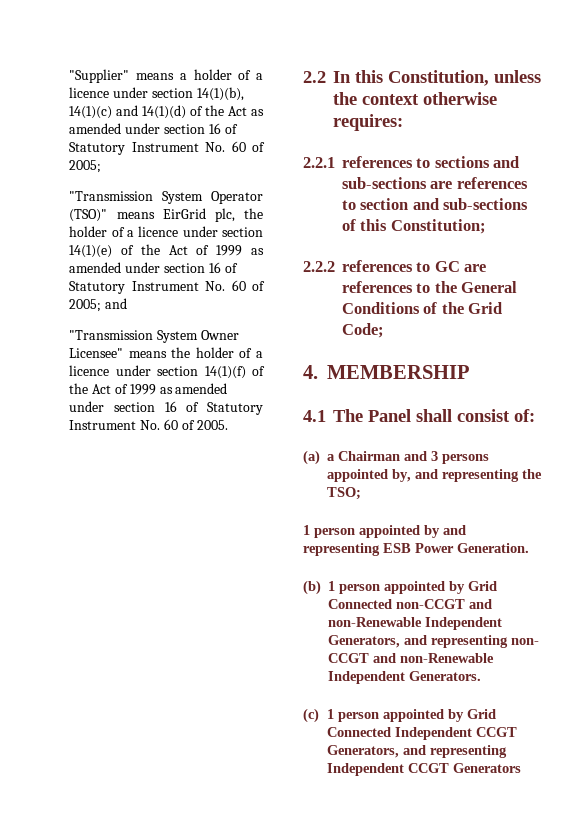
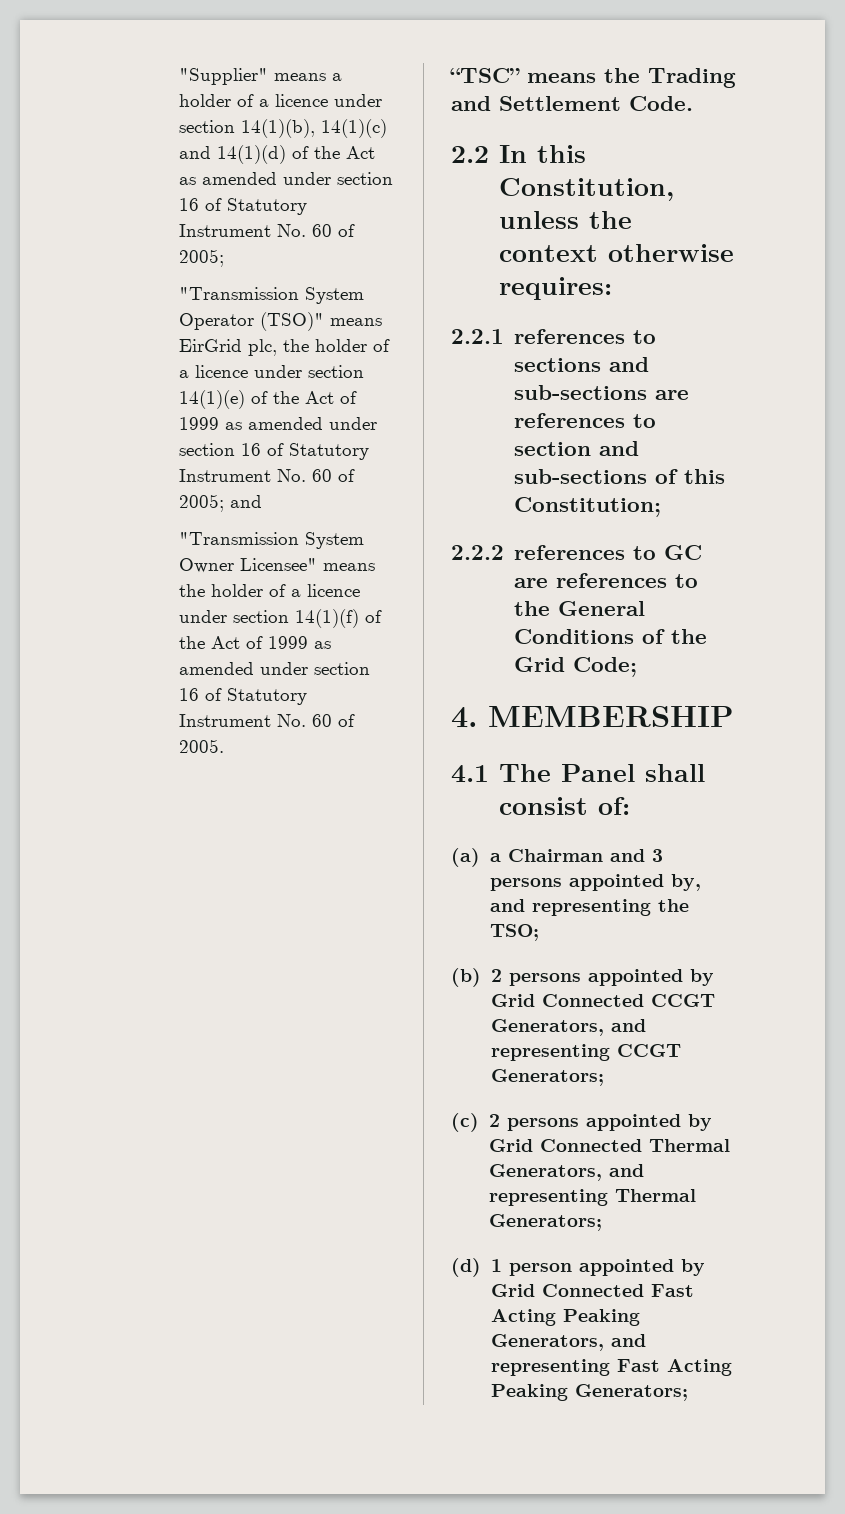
(228, 425) none -> [450,68,736,88] [451,96,693,111] // “TSC” means the Trading and Settlement Code.
[303,525,466,538] [303,543,529,556] [303,580,497,595] [328,599,492,609] [328,617,502,630] [328,635,539,648] [328,653,494,663] [328,671,481,684] [303,708,497,723] [327,727,518,740] [327,745,508,758] [327,763,522,776] 1 person appointed by and representing ESB Power Generation. // (b) 1 person appointed by Grid Connected non-CCGT and non-Renewable Independent Generators, and representing non- CCGT and non-Renewable Independent Generators. // (c) 1 person appointed by Grid Connected Independent CCGT Generators, and representing Independent CCGT Generators -> [451,968,714,987] [490,994,715,1007] [490,1019,646,1036] [490,1044,681,1061] [490,1069,604,1086] [451,1113,712,1132] [488,1139,730,1152] [488,1164,644,1181] [488,1189,696,1206] [488,1214,602,1231] [451,1258,705,1277] [490,1284,694,1297] [490,1309,640,1326] [490,1334,646,1351] [490,1359,732,1376] [490,1384,688,1401] (b) 2 persons appointed by Grid Connected CCGT Generators, and representing CCGT Generators; // (c) 2 persons appointed by Grid Connected Thermal Generators, and representing Thermal Generators; // (d) 1 person appointed by Grid Connected Fast Acting Peaking Generators, and representing Fast Acting Peaking Generators;

